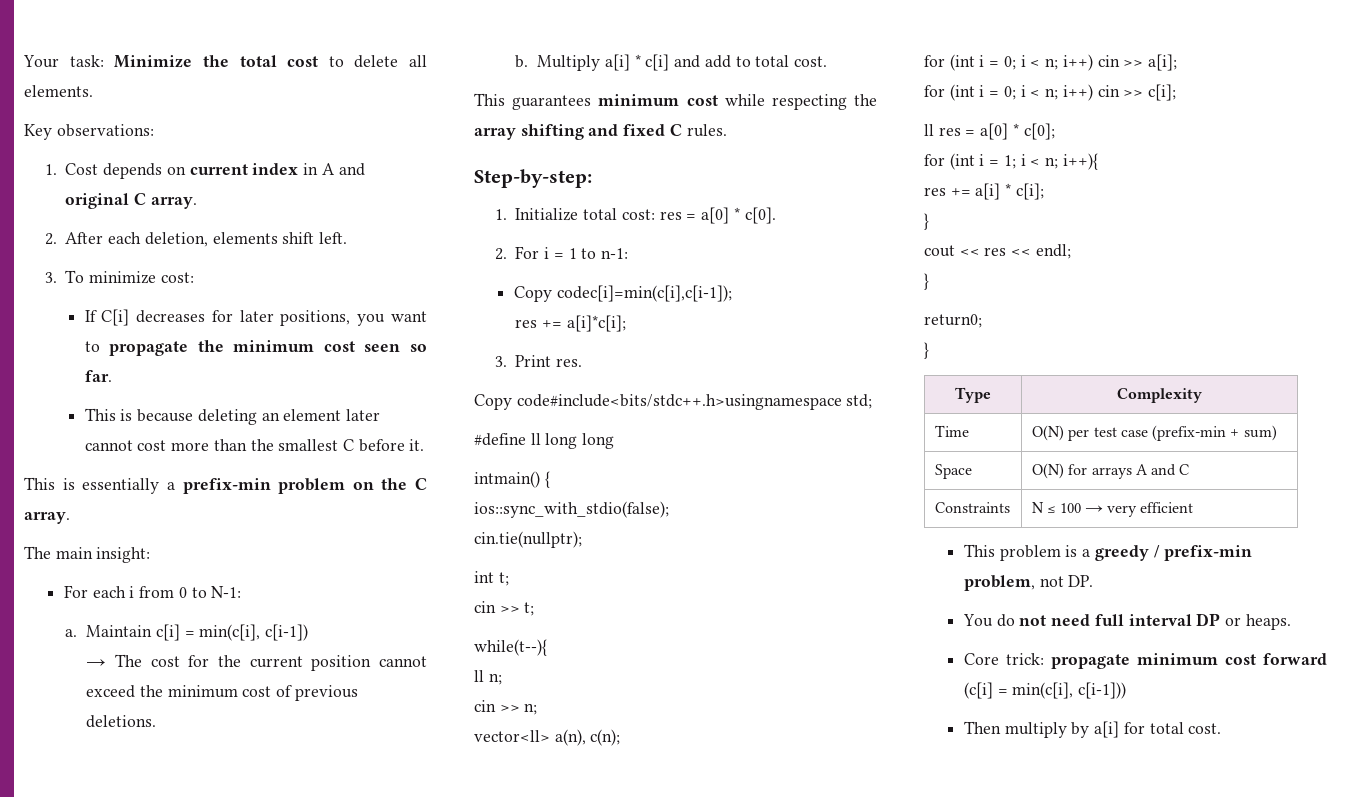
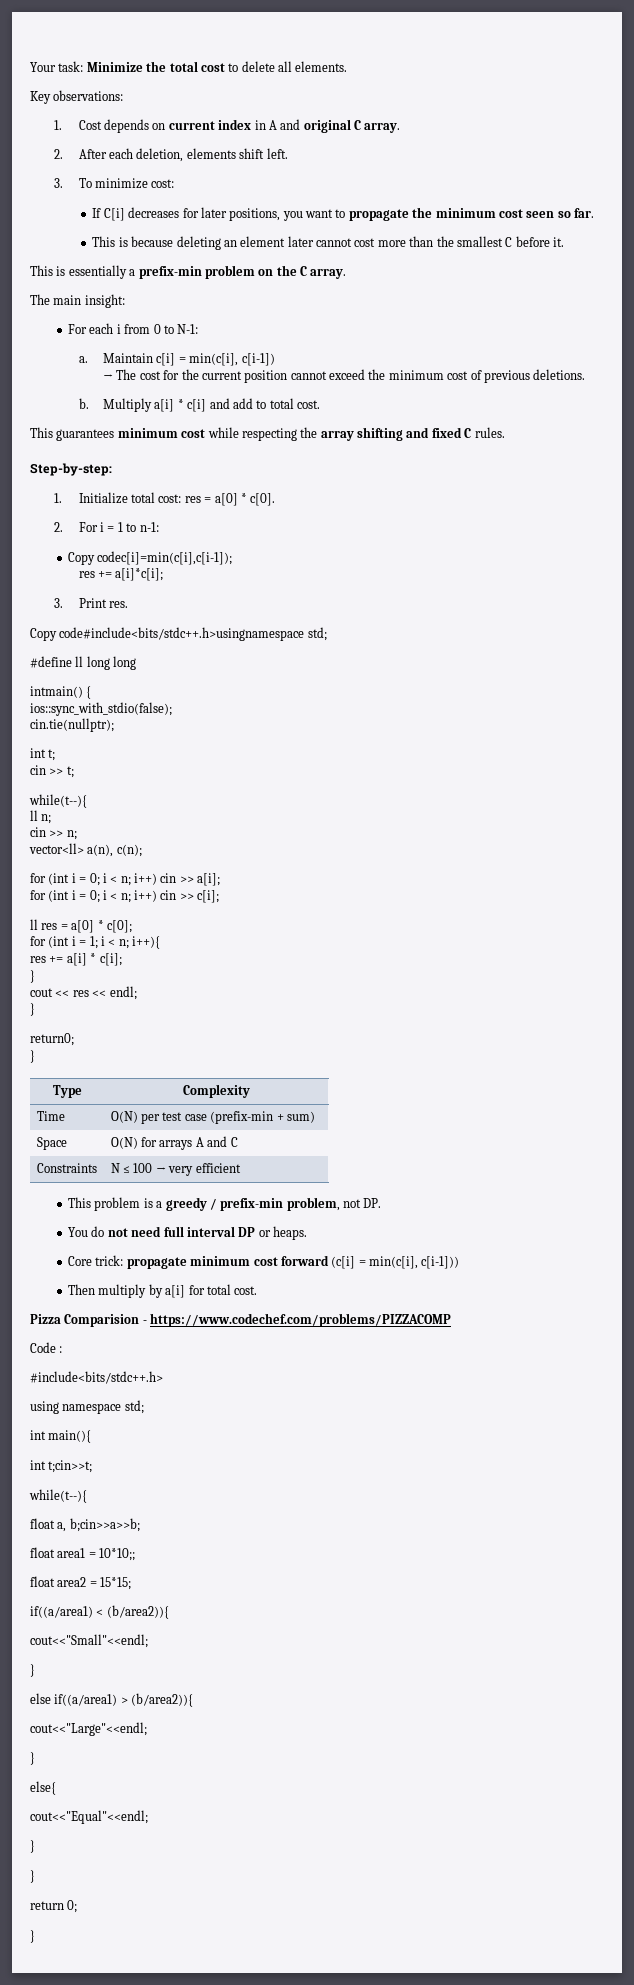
(1222, 728) none -> [30,1313,452,1327] [30,1342,63,1353] [30,1371,163,1384] [30,1400,144,1414] [30,1430,92,1443] [30,1460,93,1473] [29,1489,87,1503] [30,1518,140,1532] [30,1547,136,1561] [30,1576,132,1590] [30,1605,169,1619] [30,1634,148,1648] [30,1664,35,1677] [30,1693,194,1707] [30,1722,147,1736] [30,1752,35,1765] [30,1781,56,1795] [30,1810,148,1824] [30,1840,35,1853] [30,1870,35,1883] [30,1900,78,1913] [30,1930,35,1943] // Pizza Comparision - https://www.codechef.com/problems/PIZZACOMP // Code : // #include<bits/stdc++.h> // using namespace std; // int main(){ // int t;cin>>t; // while(t--){ // float a, b;cin>>a>>b; // float area1 = 10*10;; // float area2 = 15*15; // if((a/area1) < (b/area2)){ // cout<<"Small"<<endl; // } // else if((a/area1) > (b/area2)){ // cout<<"Large"<<endl; // } // else{ // cout<<"Equal"<<endl; // } // } // return 0; // }

